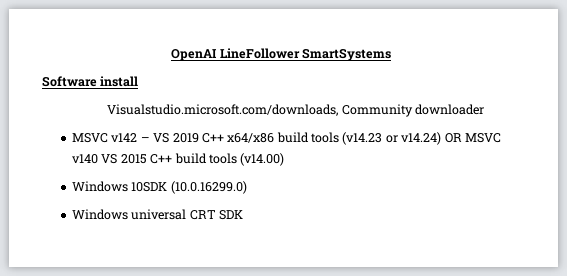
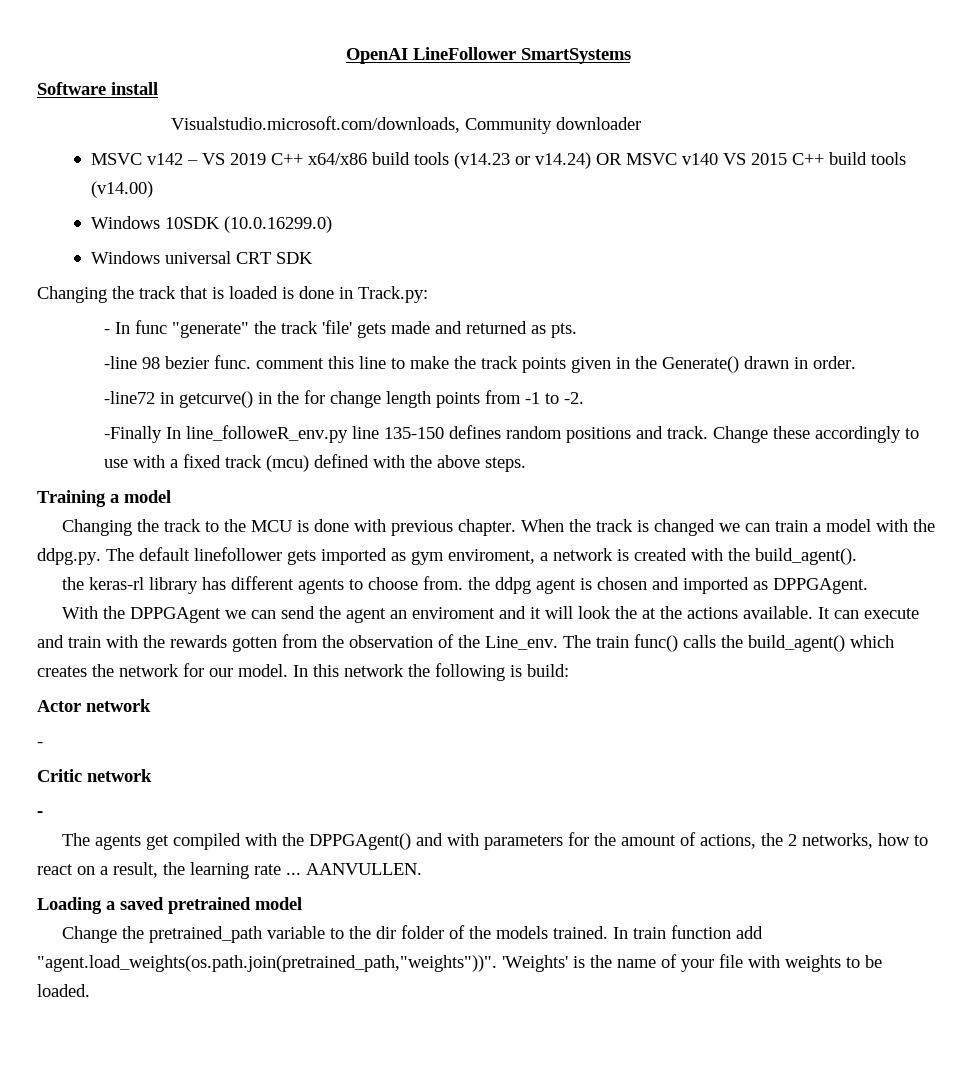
(244, 215) none -> [37,286,428,303] [103,320,577,338] [103,355,856,373] [103,390,584,408] [103,425,919,443] [103,454,526,472] [37,490,171,507] [61,519,935,536] [37,547,857,565] [61,576,868,594] [61,606,919,623] [37,634,894,652] [37,663,569,681] [37,699,151,712] [37,742,43,747] [37,769,152,782] [37,811,43,817] [61,832,928,850] [37,862,422,879] [37,897,302,914] [61,925,763,943] [37,954,882,972] [37,984,90,997] // Changing the track that is loaded is done in Track.py: // - In func "generate" the track 'file' gets made and returned as pts. // -line 98 bezier func. comment this line to make the track points given in the Generate() drawn in order. // -line72 in getcurve() in the for change length points from -1 to -2. // -Finally In line_followeR_env.py line 135-150 defines random positions and track. Change these accordingly to use with a fixed track (mcu) defined with the above steps. // Training a model // Changing the track to the MCU is done with previous chapter. When the track is changed we can train a model with the ddpg.py. The default linefollower gets imported as gym enviroment, a network is created with the build_agent(). // the keras-rl library has different agents to choose from. the ddpg agent is chosen and imported as DPPGAgent. // With the DPPGAgent we can send the agent an enviroment and it will look the at the actions available. It can execute and train with the rewards gotten from the observation of the Line_env. The train func() calls the build_agent() which creates the network for our model. In this network the following is build: // Actor network // - // Critic network // - // The agents get compiled with the DPPGAgent() and with parameters for the amount of actions, the 2 networks, how to react on a result, the learning rate ... AANVULLEN. // Loading a saved pretrained model // Change the pretrained_path variable to the dir folder of the models trained. In train function add "agent.load_weights(os.path.join(pretrained_path,"weights"))". 'Weights' is the name of your file with weights to be loaded.

